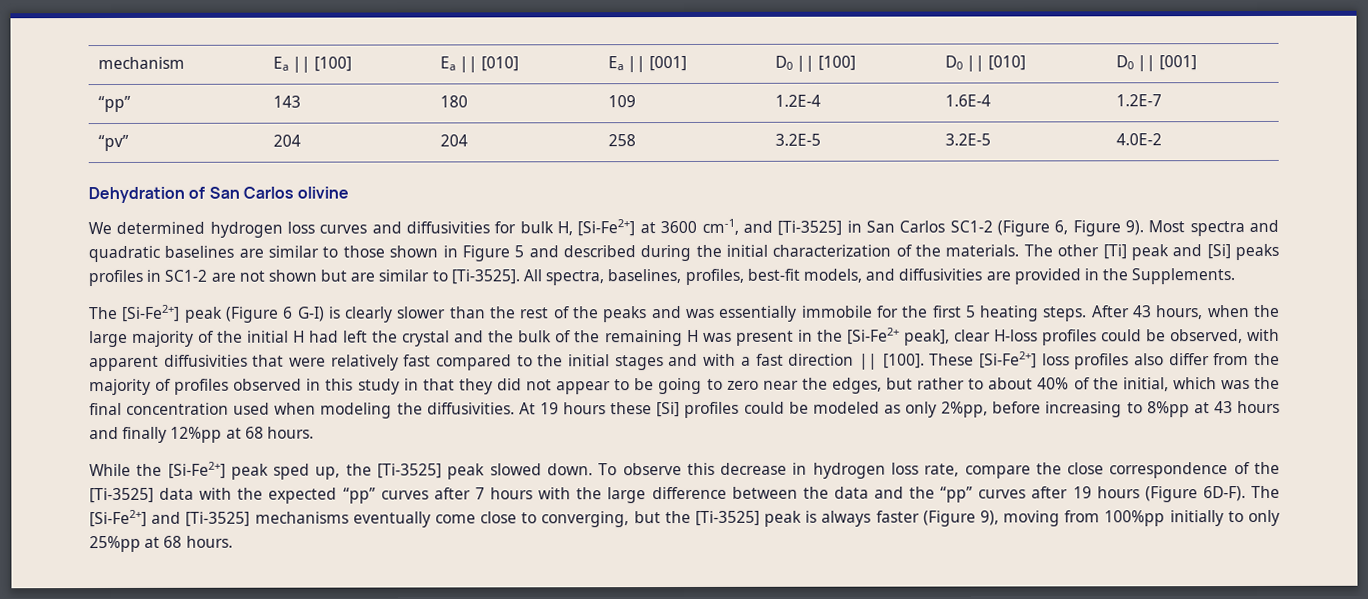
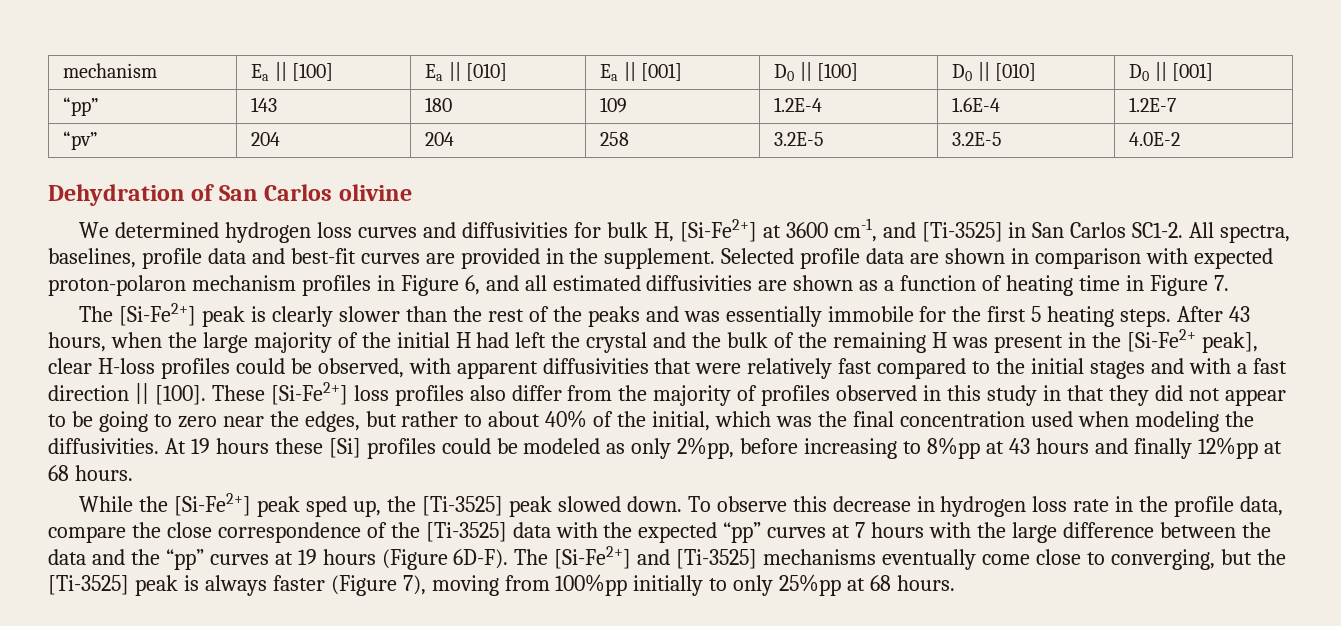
[949,219,1279,237] [88,243,1279,263] [88,268,1236,287] SC1-2 (Figure 6, Figure 9). Most spectra and quadratic baselines are similar to those shown in Figure 5 and described during the initial characterization of the materials. The other [Ti] peak and [Si] peaks profiles in SC1-2 are not shown but are similar to [Ti-3525]. All spectra, baselines, profiles, best-fit models, and diffusivities are provided in the Supplements. -> [1132,222,1291,243] [48,248,1273,269] [48,275,1229,296] SC1-2. All spectra, baselines, profile data and best-fit curves are provided in the supplement. Selected profile data are shown in comparison with expected proton-polaron mechanism profiles in Figure 6, and all estimated diffusivities are shown as a function of heating time in Figure 7.
[225,306,325,323] (Figure 6 G-I) -> (246, 316) none
[924,463,960,477] rate, -> [1073,496,1284,517] rate in the profile data,
[433,487,471,500] after -> [832,525,851,538] at
[1031,486,1069,499] after -> [274,552,293,565] at
[979,510,999,526] 9), -> [402,575,426,595] 7),

